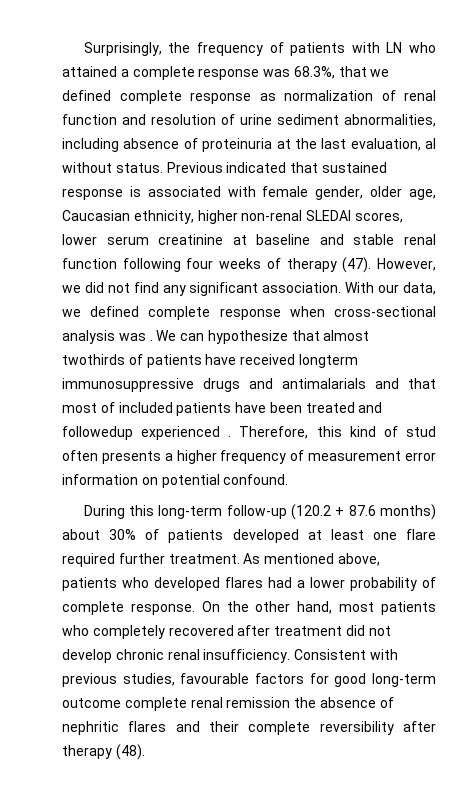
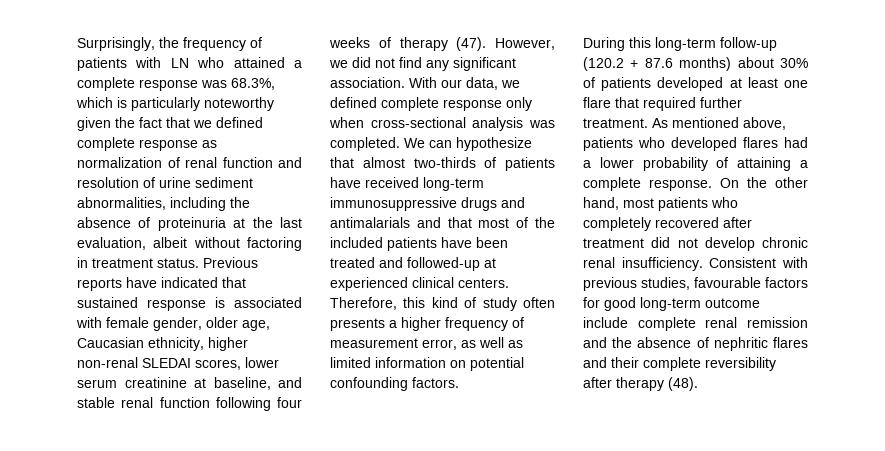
(335, 72) none -> [76,97,274,111] [77,117,162,131] which is particularly noteworthy given the fact
(119, 145) none -> [230,197,250,208] the
[425,138,436,149] [62,162,223,173] al without status. Previous -> [153,237,302,251] [77,257,258,268] [77,277,157,291] albeit without factoring in treatment status. Previous reports have
[256,234,311,245] baseline -> [213,377,271,390] baseline,
(281, 314) none -> [506,97,532,111] only
[149,339,153,341] . -> [330,137,400,151] completed.
[62,354,125,365] twothirds -> [413,157,476,168] two-thirds
[298,354,358,368] longterm -> [423,177,484,191] long-term
(115, 407) none -> [535,217,555,228] the
[62,426,232,440] followedup experienced . -> [407,257,496,271] [330,277,509,291] followed-up at experienced clinical centers.
[406,426,437,437] stud -> [482,297,517,311] study
[404,452,436,461] error -> [422,337,523,350] [330,357,371,368] error, as well as limited
[223,474,289,485] confound. -> [330,377,459,391] confounding factors.
(436, 534) none -> [615,97,639,108] that
(436, 582) none -> [737,157,808,171] attaining a
(121, 703) none -> [583,317,628,328] include
(291, 702) none -> [583,337,607,348] and

